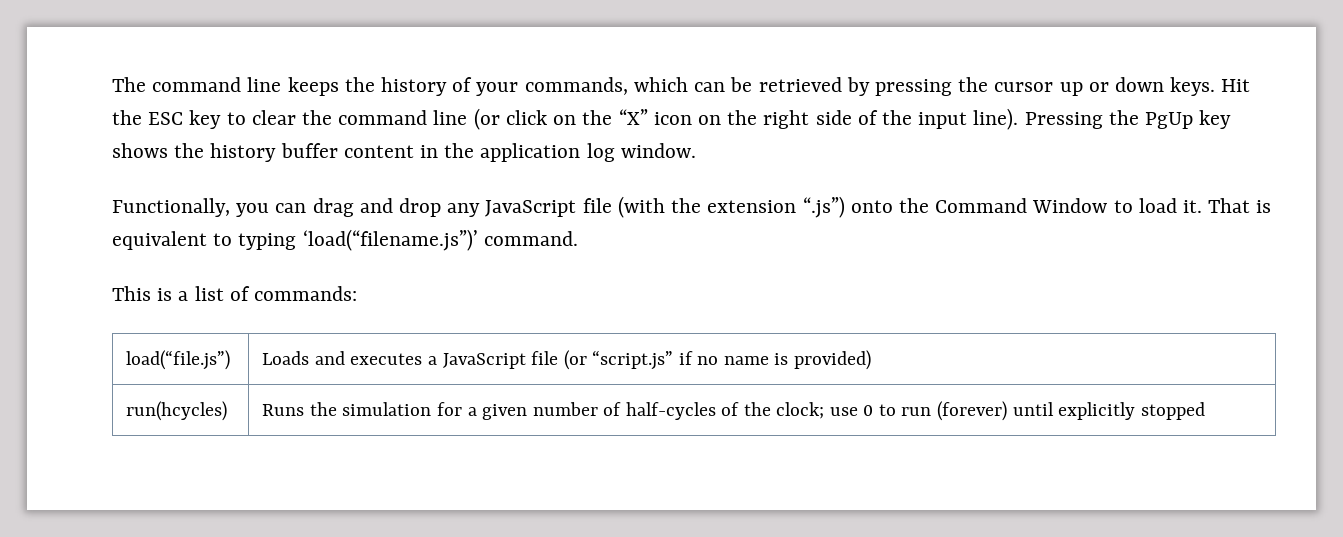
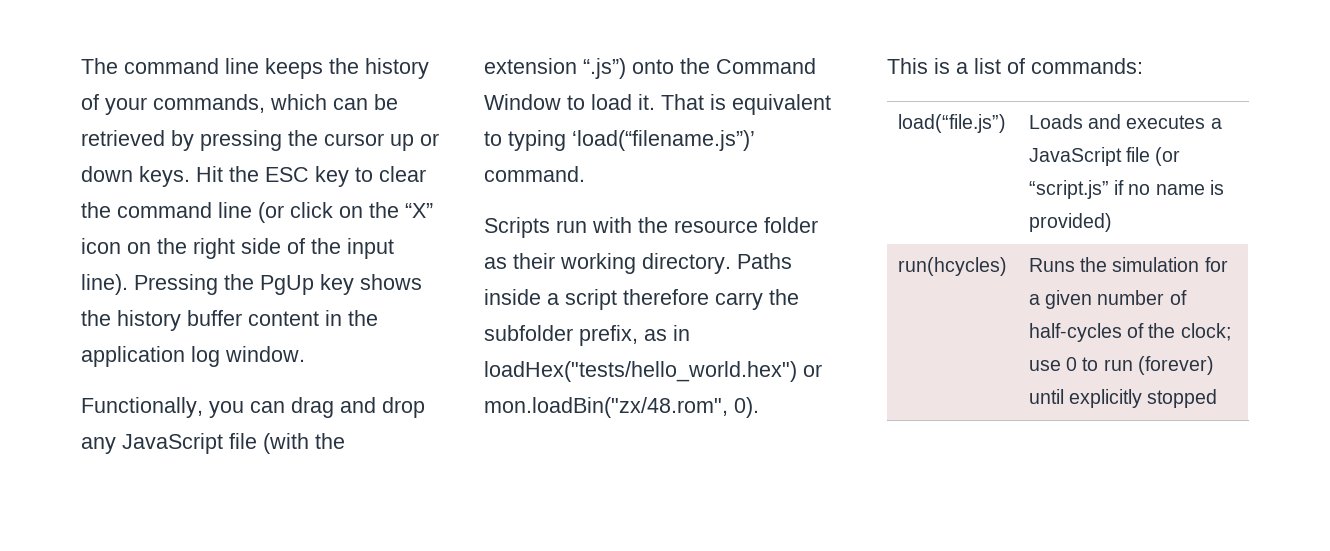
(578, 238) none -> [484,217,818,238] [484,253,792,274] [484,289,799,310] [484,325,690,346] [484,361,822,382] [484,397,759,418] // Scripts run with the resource folder as their working directory. Paths inside a script therefore carry the subfolder prefix, as in loadHex("tests/hello_world.hex") or mon.loadBin("zx/48.rom", 0).

